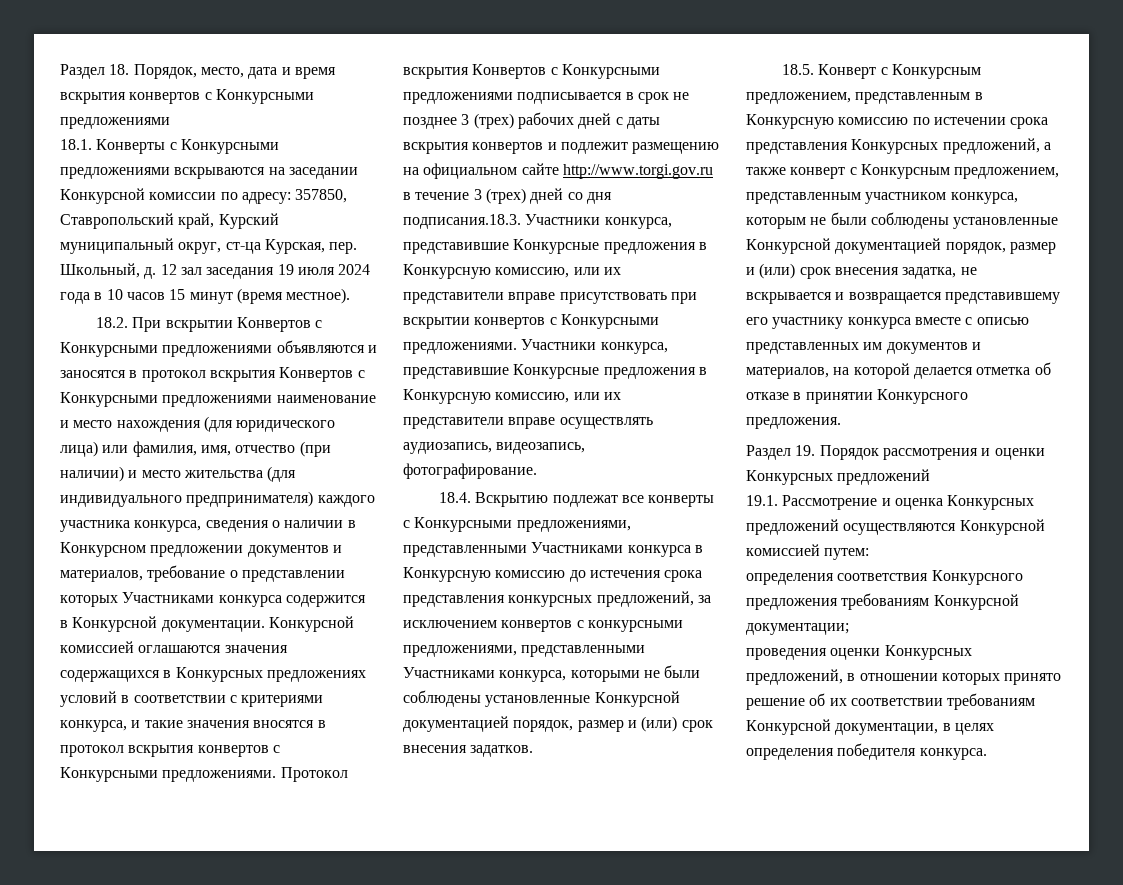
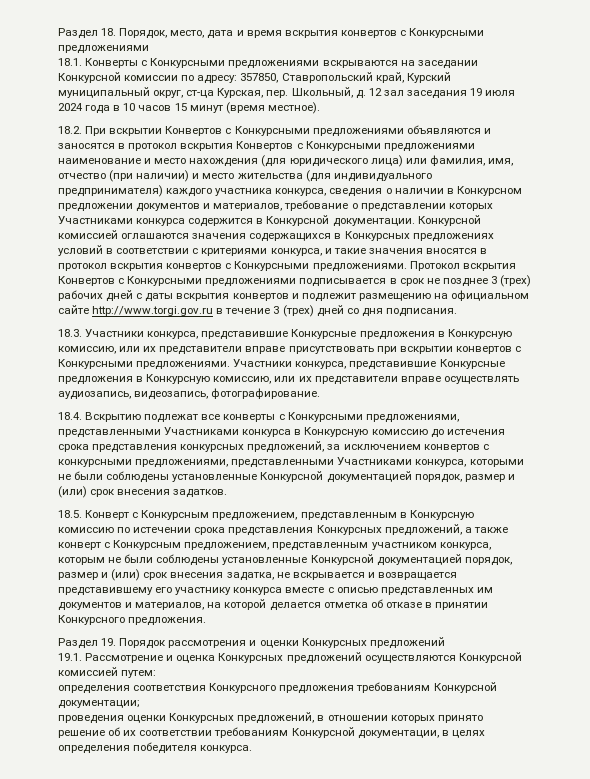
[403,214,521,229] подписания.18.3. -> [385,308,457,317] [58,329,82,337] подписания. // 18.3.

